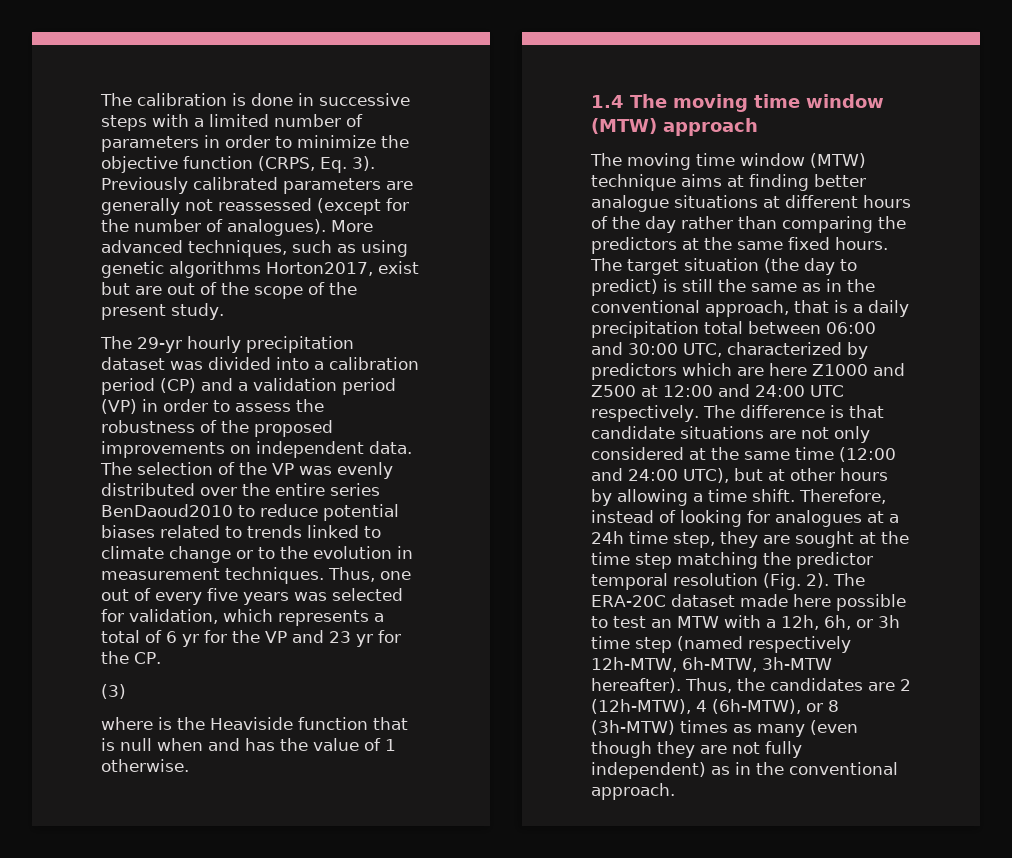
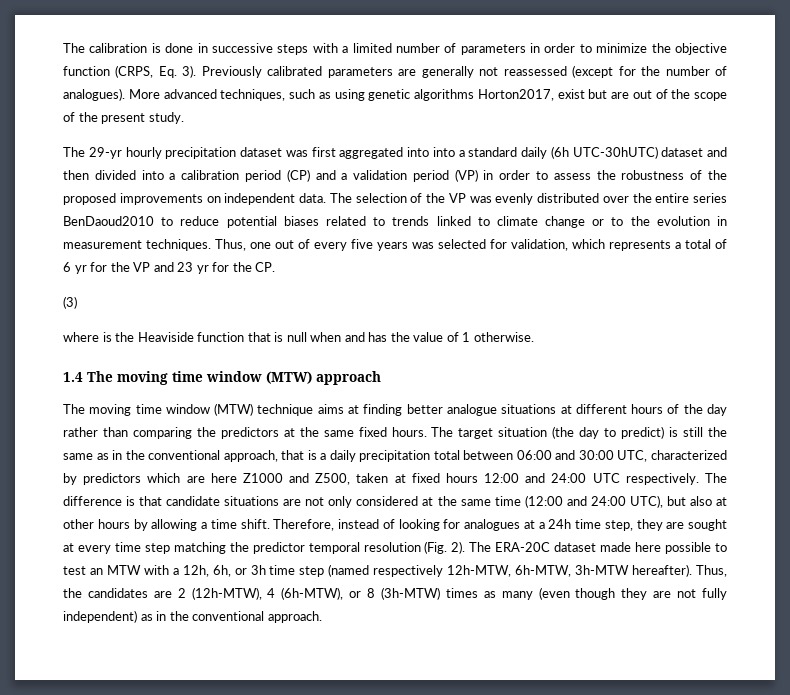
(203, 365) none -> [311,146,727,159] [63,170,89,180] first aggregated into into a standard daily (6h UTC-30hUTC) dataset and then
[591,385,658,397] Z500 at -> [315,473,478,485] Z500, taken at fixed hours
(763, 474) none -> [689,496,712,506] also
[881,531,909,544] the -> [77,545,111,554] every

